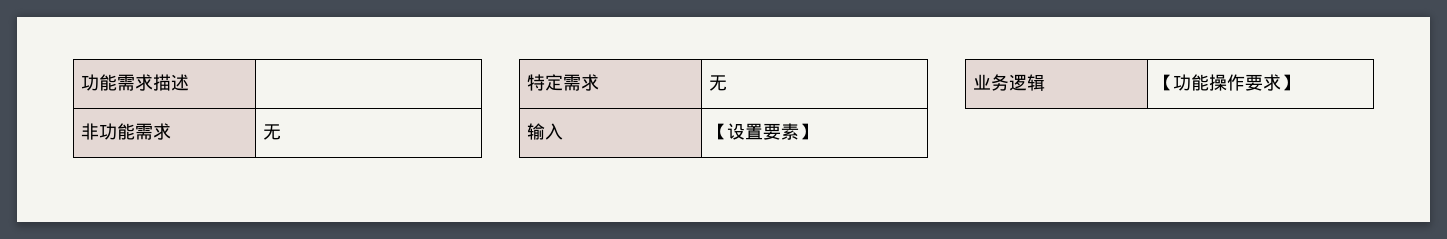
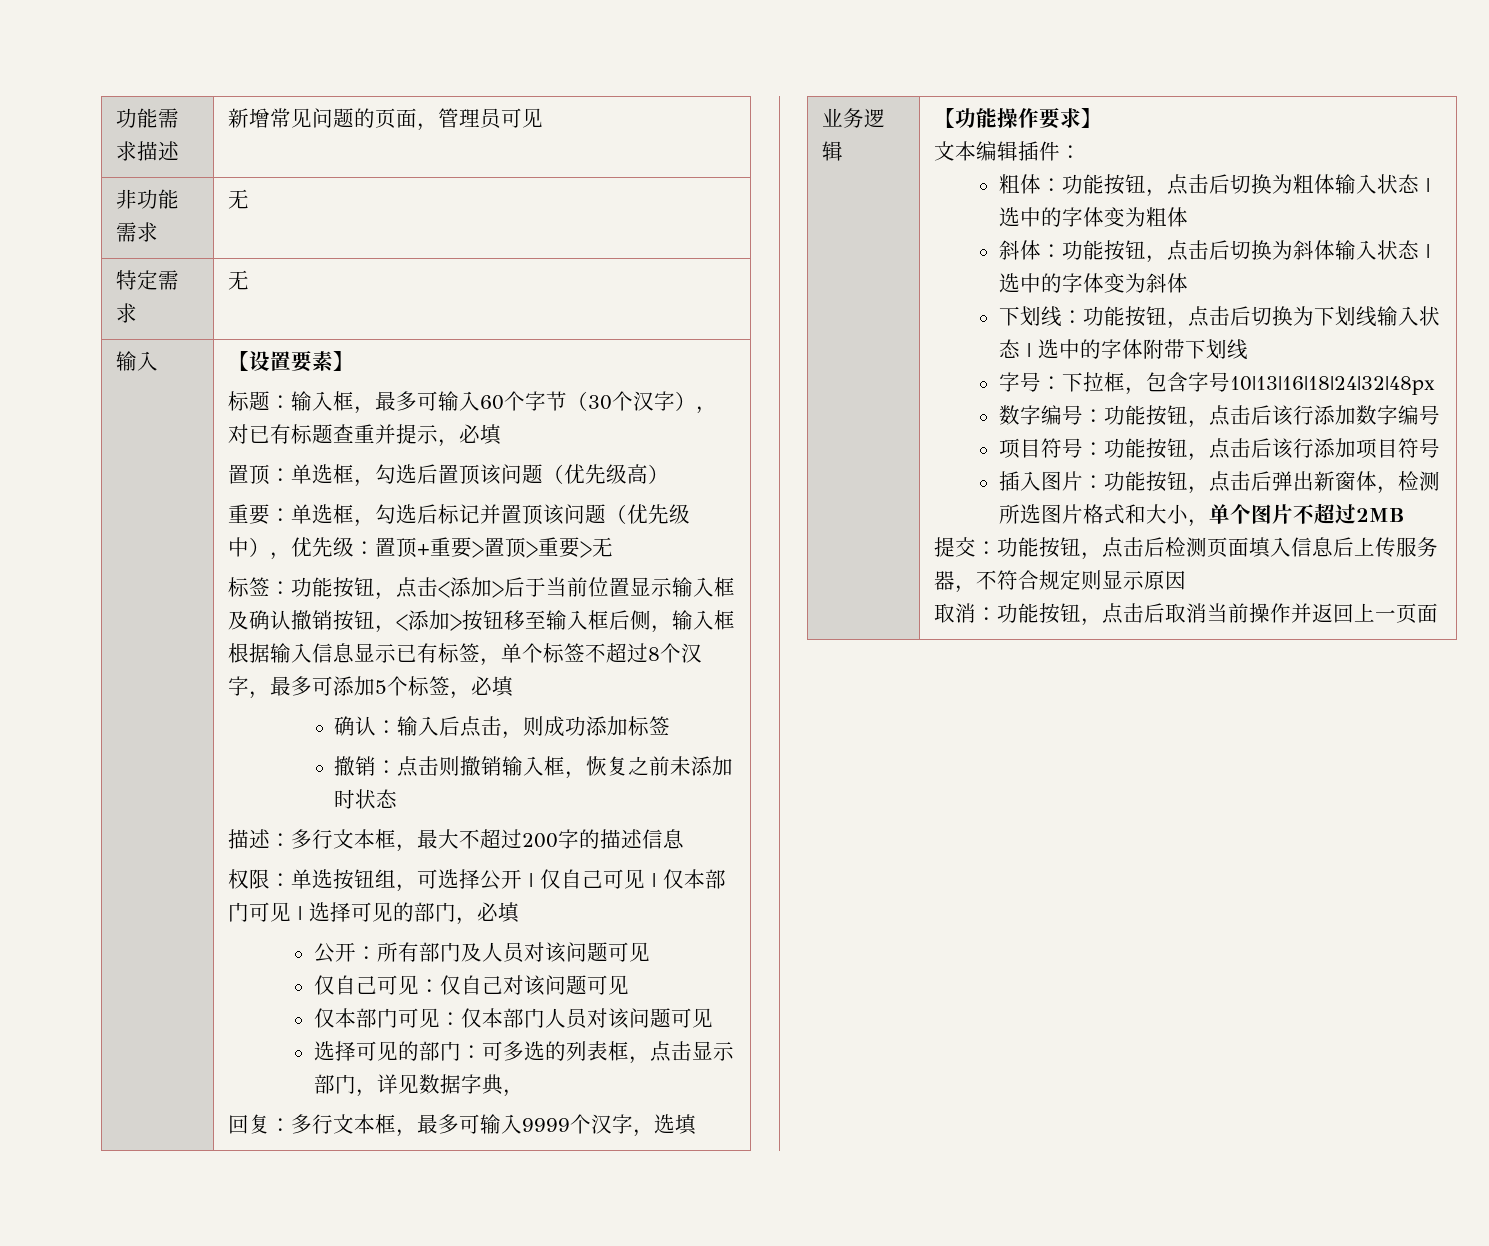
(189, 82) none -> [228,108,544,131] 新增常见问题的页面，管理员可见
(817, 131) none -> [228,391,718,414] [228,424,503,447] [228,464,670,487] [228,504,691,527] [228,537,614,560] [228,577,736,600] [228,610,736,633] [228,643,703,666] [228,676,515,699] [334,716,671,739] [334,756,734,779] [334,789,398,809] [228,829,685,852] [228,869,727,892] [228,902,521,925] [313,942,650,963] [313,975,629,996] [313,1008,713,1029] [313,1041,734,1064] [313,1074,524,1097] [228,1114,698,1137] // 标题：输入框，最多可输入60个字节（30个汉字），对已有标题查重并提示，必填 // 置顶：单选框，勾选后置顶该问题（优先级高） // 重要：单选框，勾选后标记并置顶该问题（优先级中），优先级：置顶+重要>置顶>重要>无 // 标签：功能按钮，点击<添加>后于当前位置显示输入框及确认撤销按钮，<添加>按钮移至输入框后侧，输入框根据输入信息显示已有标签，单个标签不超过8个汉字，最多可添加5个标签，必填 // 确认：输入后点击，则成功添加标签 // 撤销：点击则撤销输入框，恢复之前未添加时状态 // 描述：多行文本框，最大不超过200字的描述信息 // 权限：单选按钮组，可选择公开 | 仅自己可见 | 仅本部门可见 | 选择可见的部门，必填 // 公开：所有部门及人员对该问题可见 // 仅自己可见：仅自己对该问题可见 // 仅本部门可见：仅本部门人员对该问题可见 // 选择可见的部门：可多选的列表框，点击显示部门，详见数据字典， // 回复：多行文本框，最多可输入9999个汉字，选填
(1299, 82) none -> [934,141,1082,161] [998,174,1430,197] [998,207,1188,227] [998,240,1430,263] [998,273,1188,293] [998,306,1440,329] [998,339,1248,360] [998,372,1435,395] [998,405,1440,428] [998,438,1440,461] [998,471,1440,494] [998,503,1405,527] [934,537,1439,560] [934,570,1187,593] [934,603,1439,626] // 文本编辑插件： // 粗体：功能按钮，点击后切换为粗体输入状态 | 选中的字体变为粗体 // 斜体：功能按钮，点击后切换为斜体输入状态 | 选中的字体变为斜体 // 下划线：功能按钮，点击后切换为下划线输入状态 | 选中的字体附带下划线 // 字号：下拉框，包含字号10|13|16|18|24|32|48px // 数字编号：功能按钮，点击后该行添加数字编号 // 项目符号：功能按钮，点击后该行添加项目符号 // 插入图片：功能按钮，点击后弹出新窗体，检测所选图片格式和大小，单个图片不超过2MB // 提交：功能按钮，点击后检测页面填入信息后上传服务器，不符合规定则显示原因 // 取消：功能按钮，点击后取消当前操作并返回上一页面

